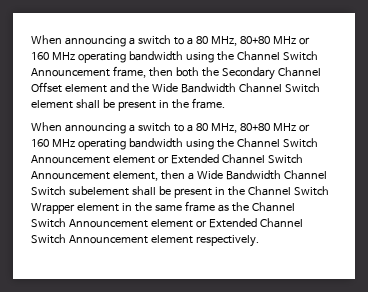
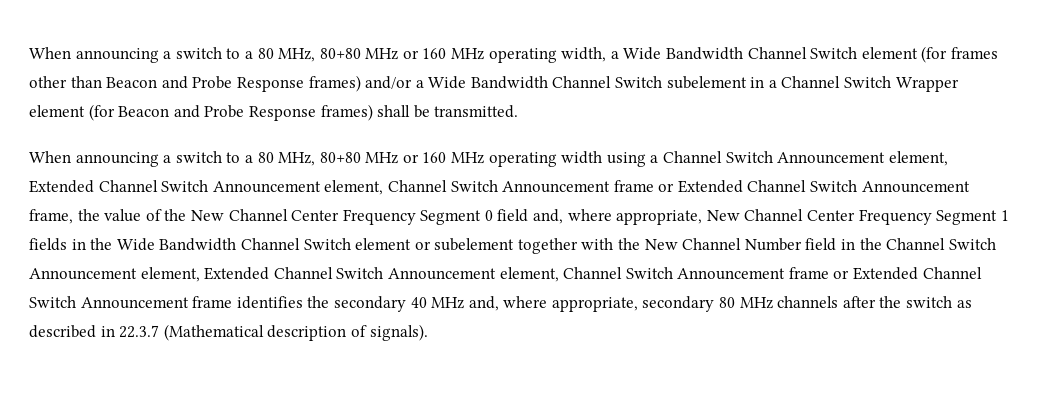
[128,51,318,63] [31,66,321,80] [31,82,320,93] [31,98,225,111] bandwidth using the Channel Switch Announcement frame, then both the Secondary Channel Offset element and the Wide Bandwidth Channel Switch element shall be present in the frame. -> [561,46,998,63] [29,75,959,92] [29,104,519,121] width, a Wide Bandwidth Channel Switch element (for frames other than Beacon and Probe Response frames) and/or a Wide Bandwidth Channel Switch subelement in a Channel Switch Wrapper element (for Beacon and Probe Response frames) shall be transmitted.
[128,138,318,150] [31,154,303,164] [31,170,327,181] [31,186,329,198] [31,201,295,214] [31,218,303,228] [31,234,259,247] bandwidth using the Channel Switch Announcement element or Extended Channel Switch Announcement element, then a Wide Bandwidth Channel Switch subelement shall be present in the Channel Switch Wrapper element in the same frame as the Channel Switch Announcement element or Extended Channel Switch Announcement element respectively. -> [561,151,948,167] [29,180,970,195] [29,209,1009,225] [29,238,996,254] [29,267,982,282] [29,296,972,312] [29,324,428,341] width using a Channel Switch Announcement element, Extended Channel Switch Announcement element, Channel Switch Announcement frame or Extended Channel Switch Announcement frame, the value of the New Channel Center Frequency Segment 0 field and, where appropriate, New Channel Center Frequency Segment 1 fields in the Wide Bandwidth Channel Switch element or subelement together with the New Channel Number field in the Channel Switch Announcement element, Extended Channel Switch Announcement element, Channel Switch Announcement frame or Extended Channel Switch Announcement frame identifies the secondary 40 MHz and, where appropriate, secondary 80 MHz channels after the switch as described in 22.3.7 (Mathematical description of signals).

